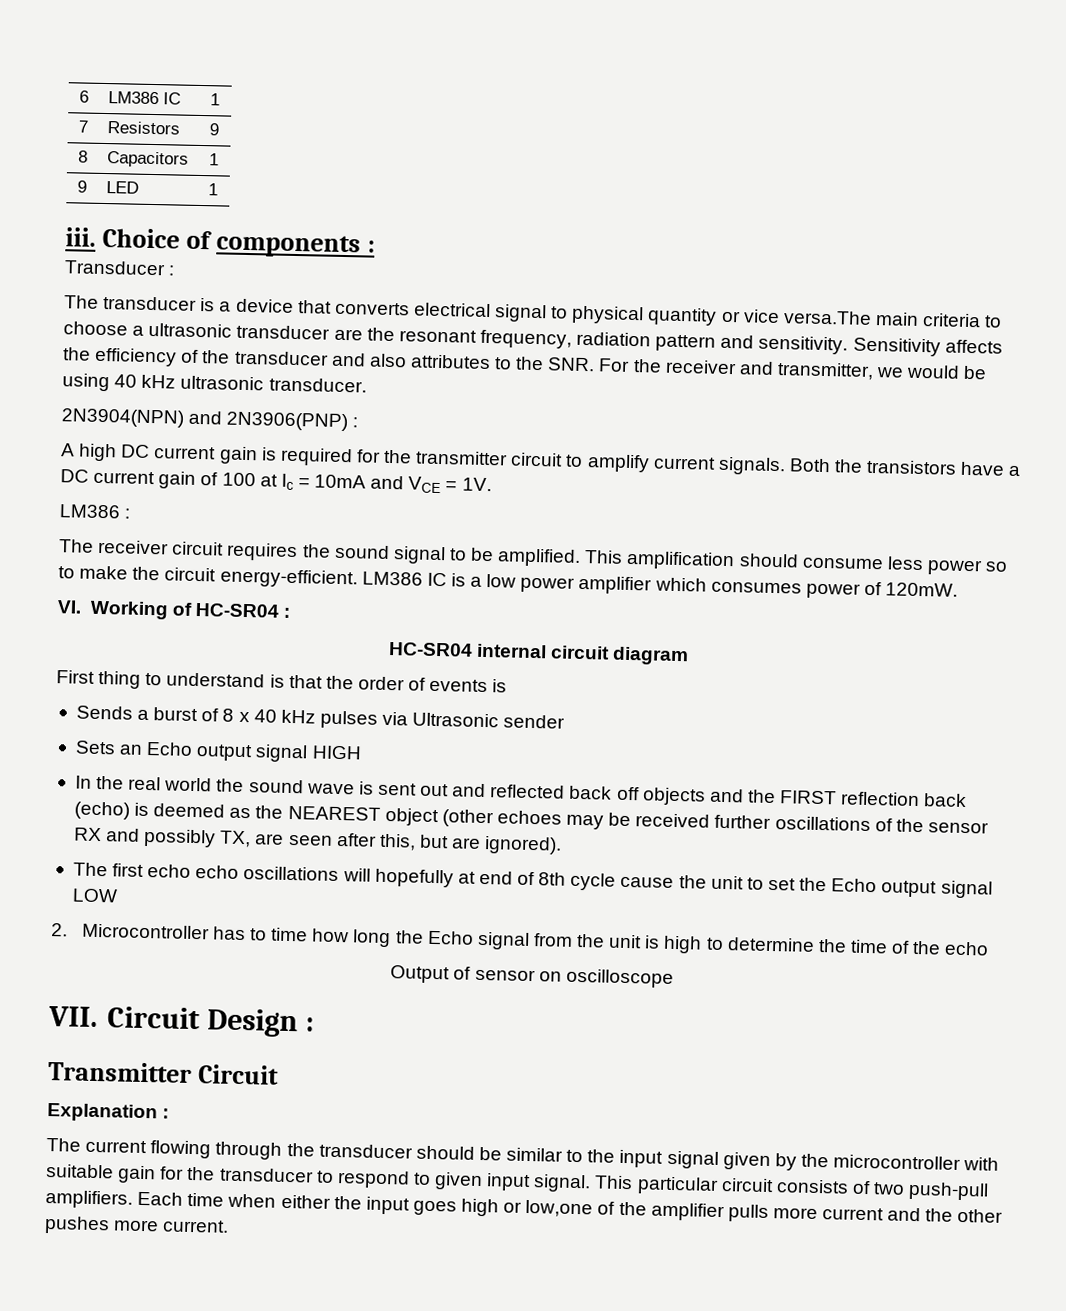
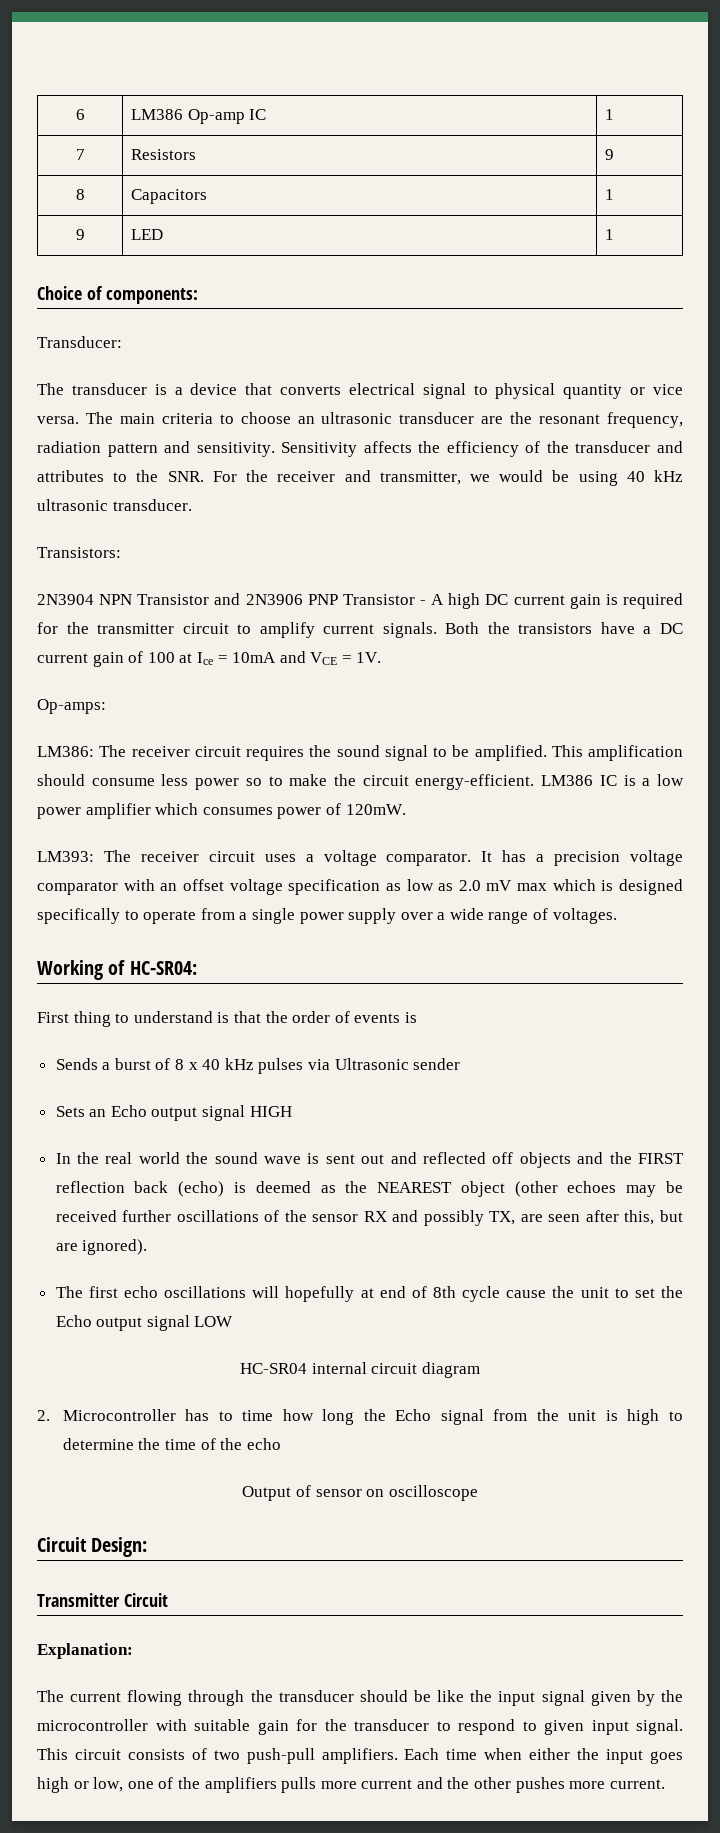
(160, 98) none -> [187,109,245,124] Op-amp
[65,227,96,247] iii. -> (615, 234) none
[216,233,376,259] [64,260,176,276] components : // Transducer : -> [105,288,198,304] [37,336,122,348] components: // Transducer:
[782,310,872,325] versa.The -> [37,412,113,424] versa. The
[132,325,145,336] a -> [297,416,315,424] an
[368,353,407,368] also -> (683, 447) none
[61,408,359,432] 2N3904(NPN) and 2N3906(PNP) : // -> [37,547,121,558] [37,593,427,605] Transistors: // 2N3904 NPN Transistor and 2N3906 PNP Transistor -
[280,473,294,490] Ic -> [196,652,213,665] Ice
[59,504,131,519] LM386 : // -> [37,699,106,714] [37,746,94,757] Op-amps: // LM386:
[57,600,290,620] [387,641,690,666] VI. Working of HC-SR04 : // HC-SR04 internal circuit diagram -> [37,850,683,866] [37,879,683,895] [37,908,617,924] [37,960,197,980] LM393: The receiver circuit uses a voltage comparator. It has a precision voltage comparator with an offset voltage specification as low as 2.0 mV max which is designed specifically to operate from a single power supply over a wide range of voltages. // Working of HC-SR04:
[569,785,613,800] back -> (487, 1158) none
[195,865,240,879] echo -> (158, 1292) none
(118, 895) none -> [240,1362,480,1378] // HC-SR04 internal circuit diagram
[48,1006,314,1038] VII. Circuit Design : -> [37,1537,148,1557] Circuit Design:
[47,1103,170,1123] Explanation : -> [37,1643,133,1659] Explanation:
[506,1147,584,1163] similar to -> [437,1690,465,1702] like
[636,1176,719,1195] particular -> (68, 1754) none
[525,1199,725,1222] low,one of the amplifier -> [93,1777,277,1793] low, one of the amplifiers

